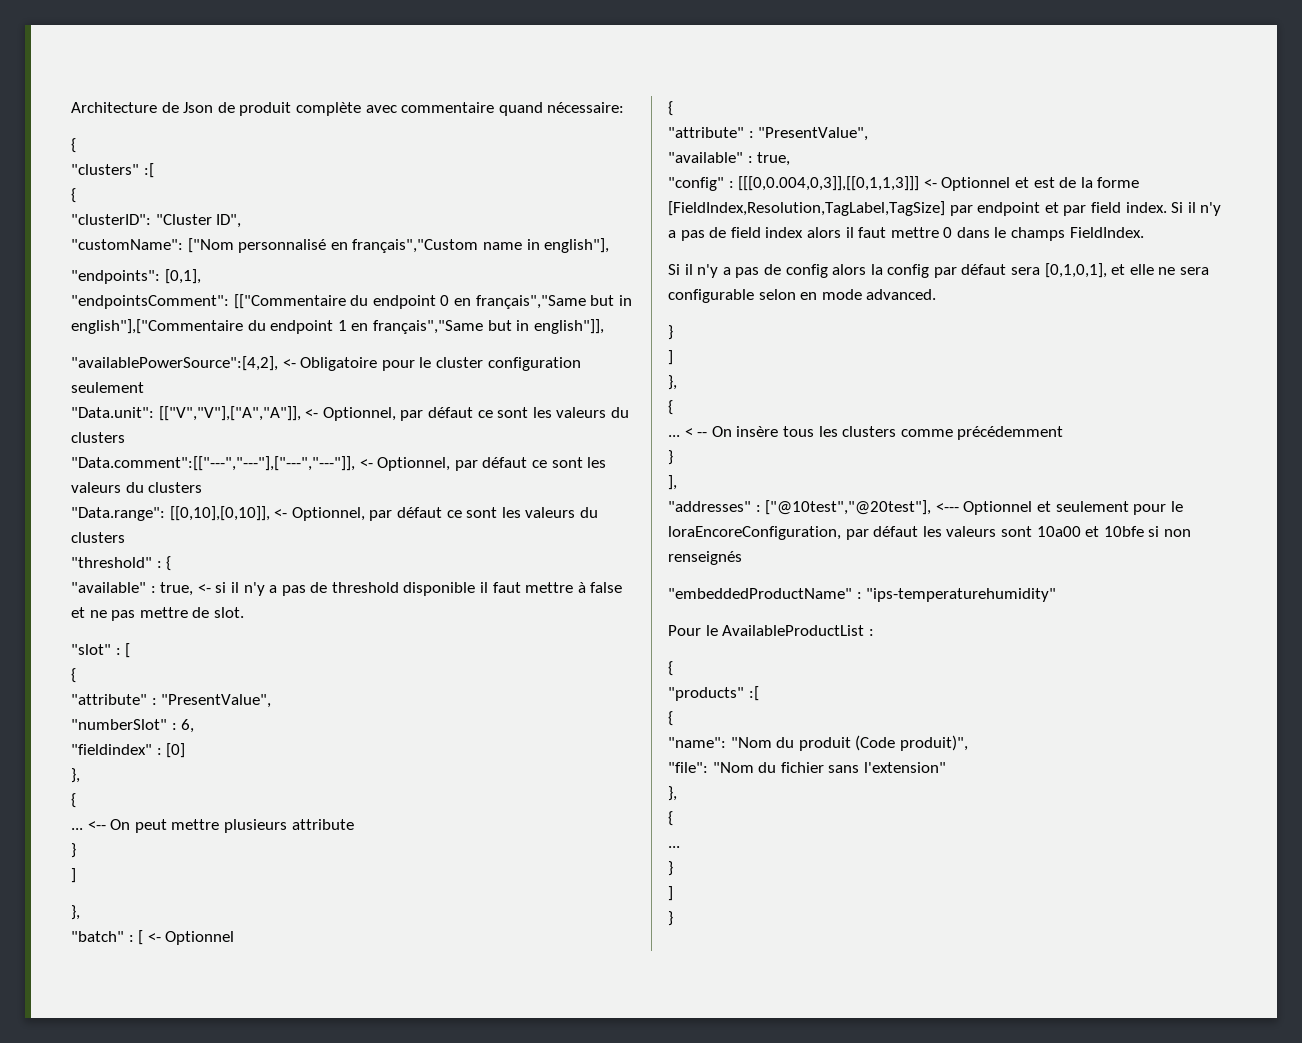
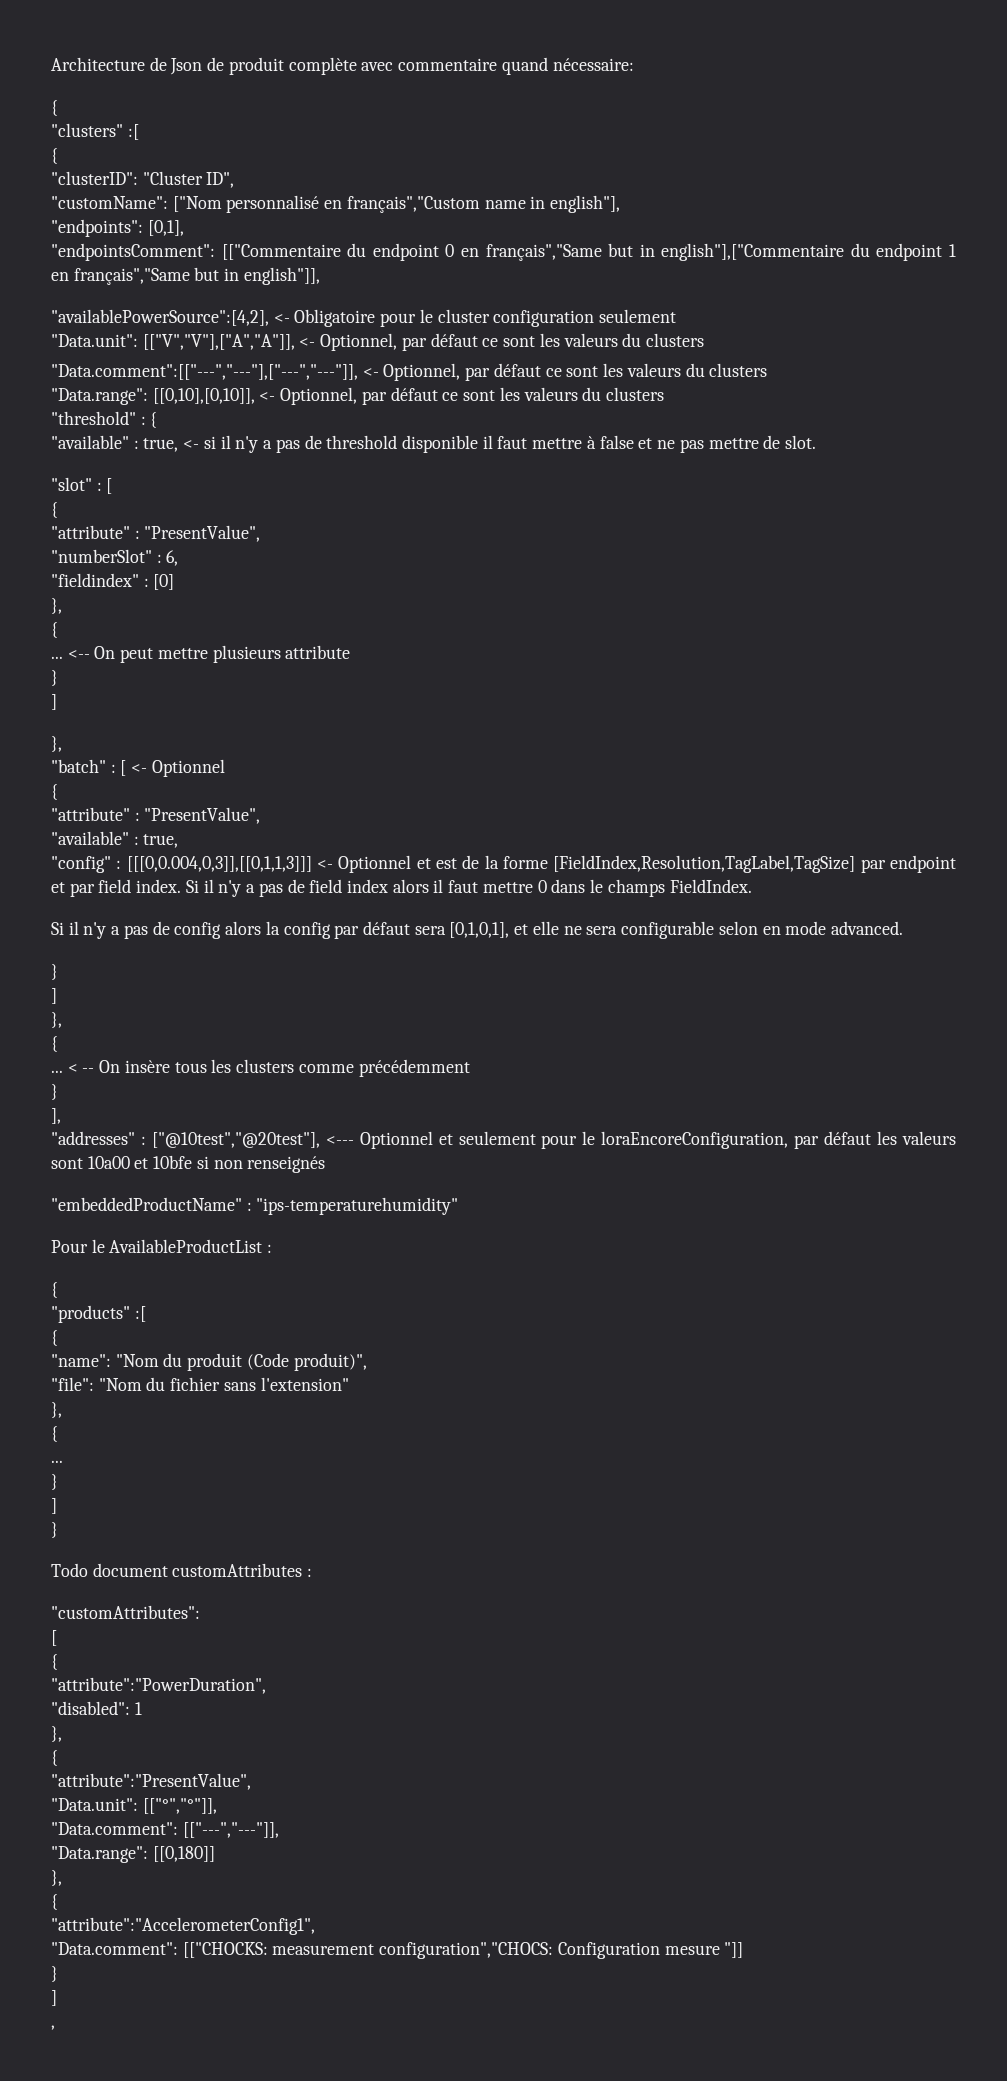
(673, 918) none -> [51,1563,313,1577] [51,1605,200,1619] [51,1630,57,1646] [51,1654,58,1670] [51,1677,266,1694] [51,1701,142,1715] [51,1726,62,1742] [51,1750,58,1766] [51,1773,251,1790] [51,1798,217,1814] [51,1822,279,1838] [51,1846,215,1863] [51,1870,62,1886] [51,1894,58,1910] [51,1917,315,1935] [51,1942,744,1959] [51,1966,58,1982] [51,1990,57,2006] [51,2025,55,2030] // Todo document customAttributes : // "customAttributes": // [ // { // "attribute":"PowerDuration", // "disabled": 1 // }, // { // "attribute":"PresentValue", // "Data.unit": [["°","°"]], // "Data.comment": [["---","---"]], // "Data.range": [[0,180]] // }, // { // "attribute":"AccelerometerConfig1", // "Data.comment": [["CHOCKS: measurement configuration","CHOCS: Configuration mesure "]] // } // ] // ,

